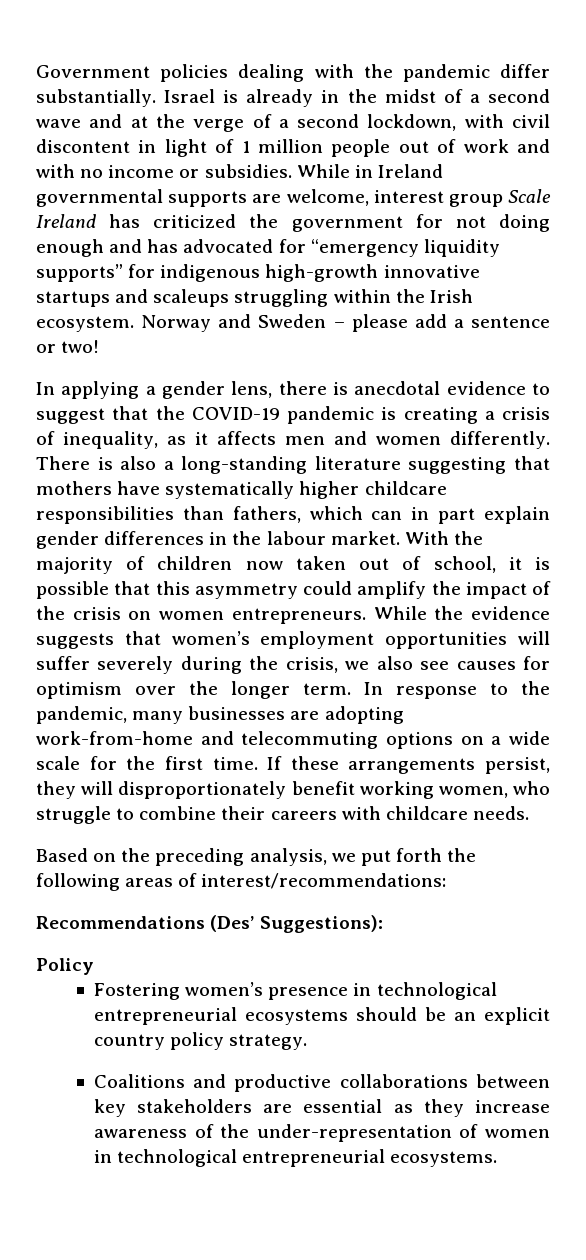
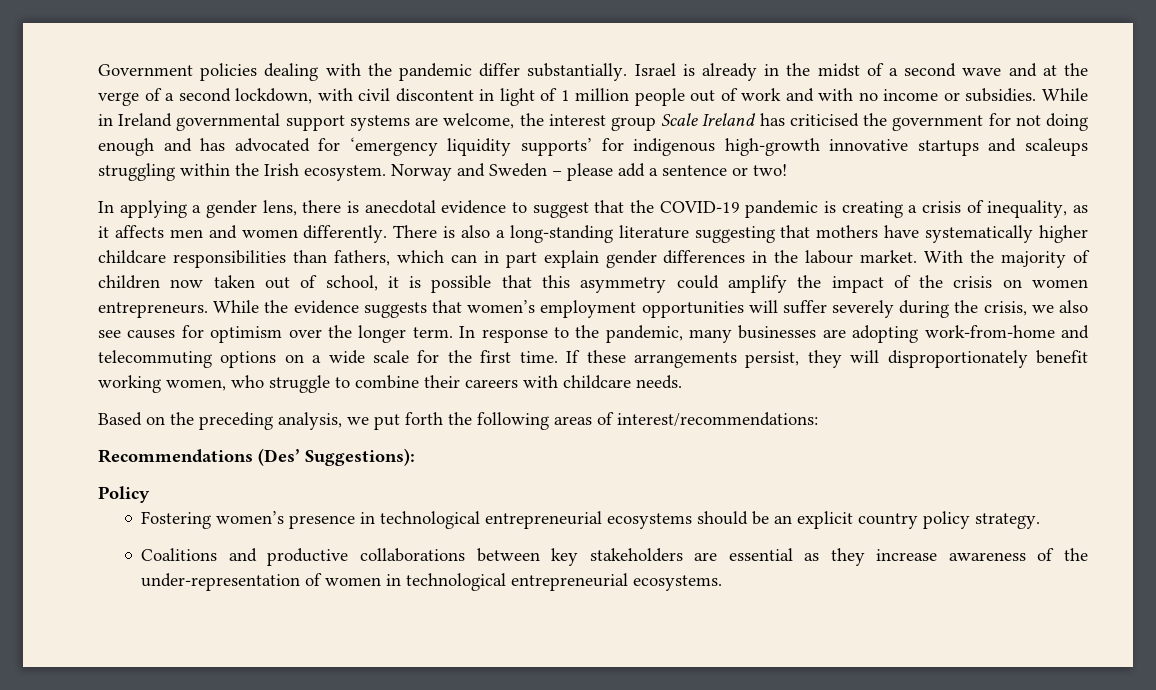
[168,191,248,207] supports -> [285,115,410,131] support systems
(369, 197) none -> [519,113,544,126] the
[153,214,237,228] criticized -> [789,113,859,127] criticised
[310,239,500,257] [36,264,123,282] “emergency liquidity supports” -> [349,137,592,156] ‘emergency liquidity supports’

